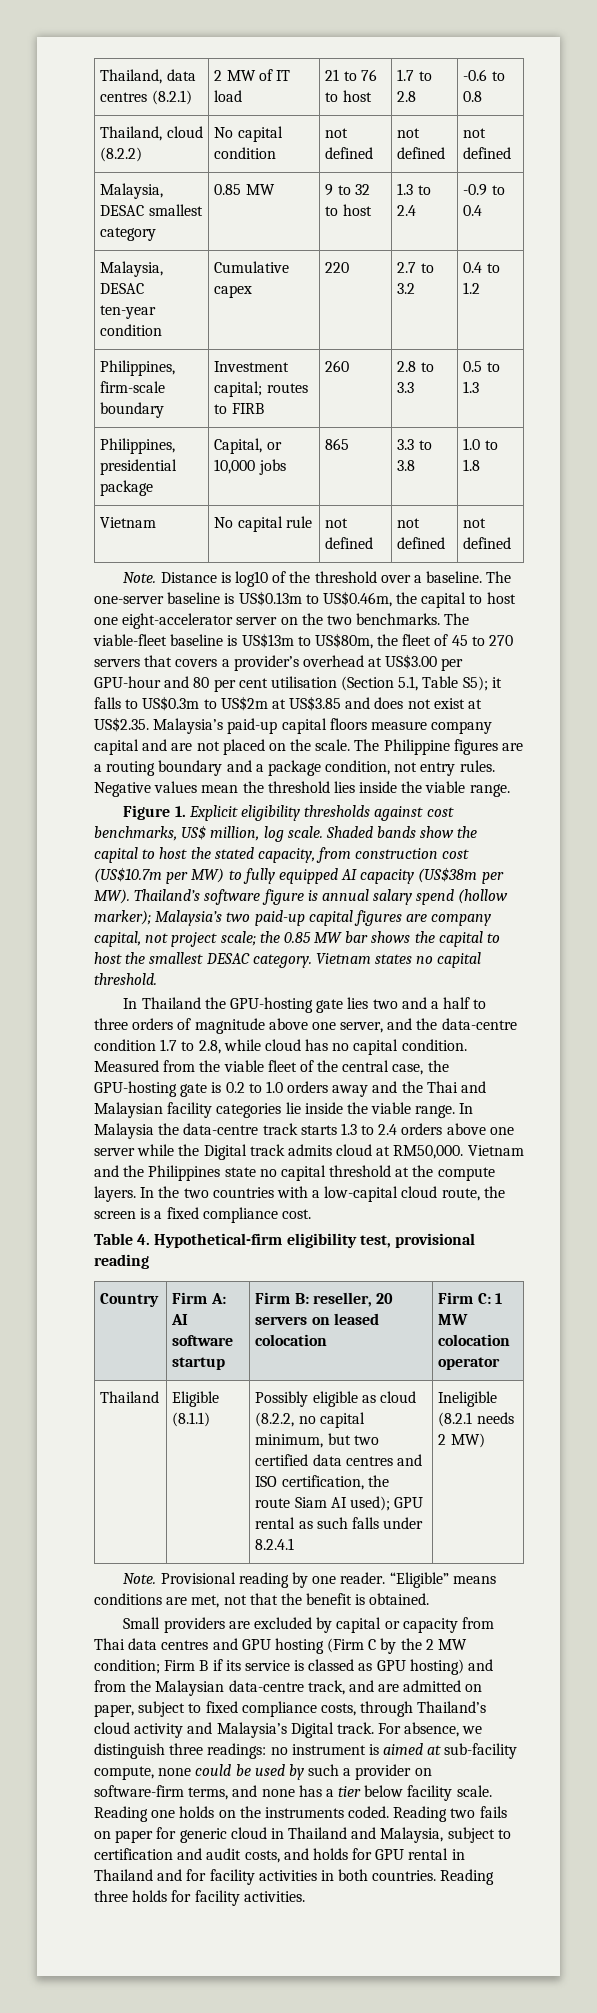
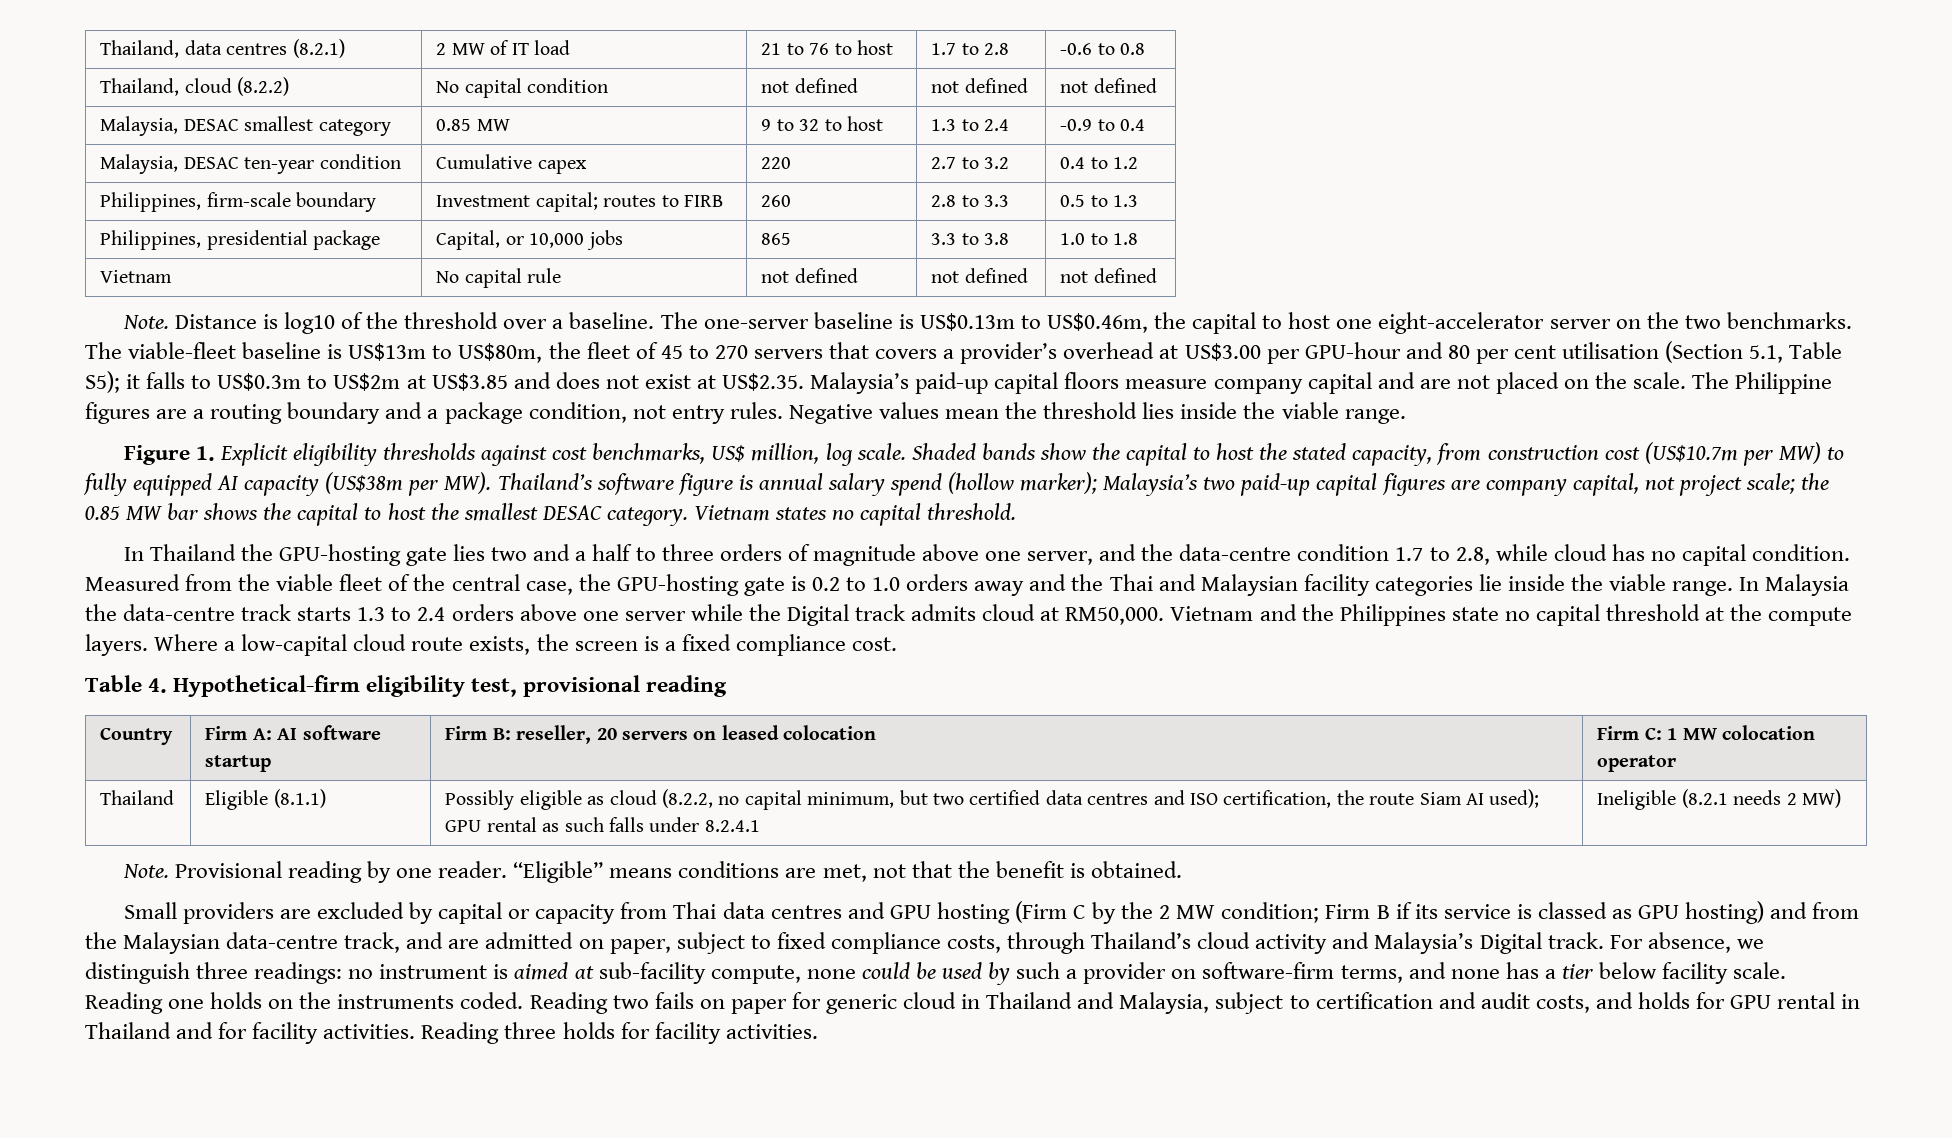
[140,1186,308,1198] In the two countries with -> [154,634,219,651] Where
[441,1188,480,1201] route, -> [411,636,531,655] route exists,
[258,1869,437,1881] activities in both countries. -> [323,1024,416,1039] activities.

